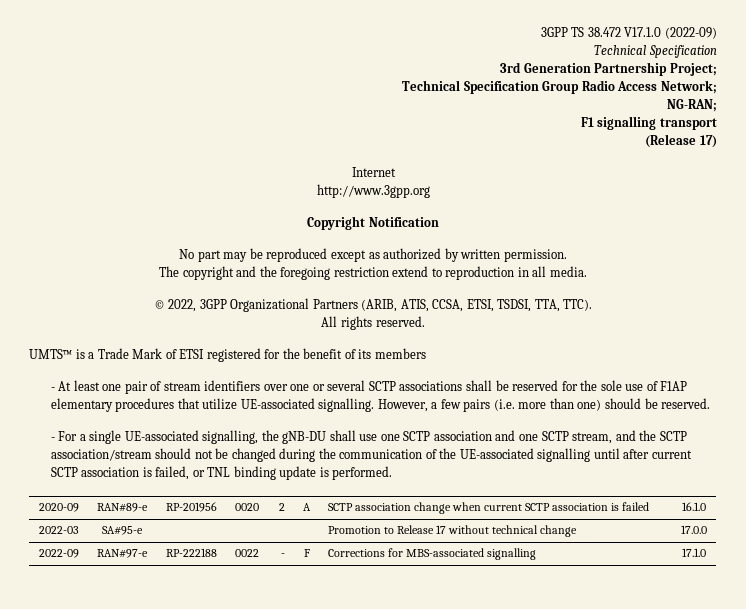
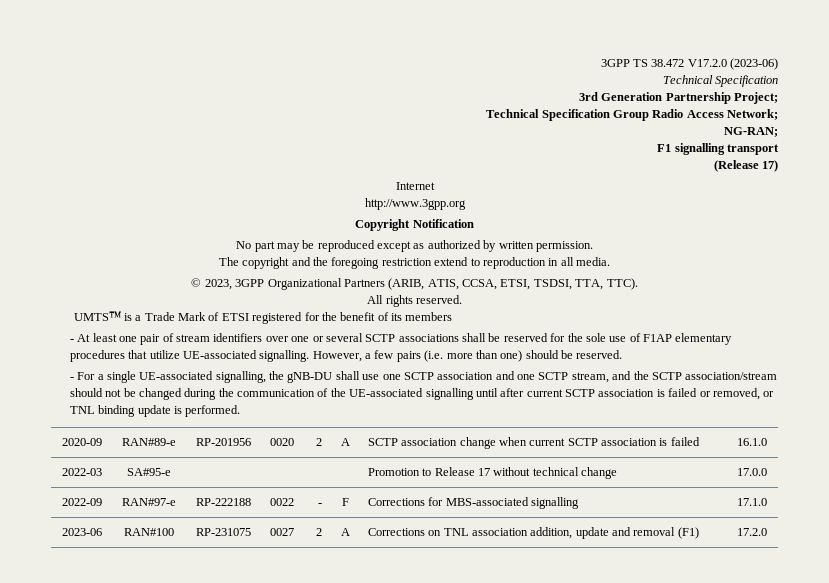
[624,27,717,39] V17.1.0 (2022-09) -> [687,58,778,70] V17.2.0 (2023-06)
[168,299,197,312] 2022, -> [204,279,232,290] 2023,
[155,466,190,480] failed, -> [668,388,760,400] failed or removed,
(706, 552) none -> [61,528,102,536] [123,528,174,536] [196,528,251,536] [269,528,294,536] [316,528,323,536] [340,528,350,536] [367,527,699,539] [737,528,767,536] // 2023-06 | RAN#100 | RP-231075 | 0027 | 2 | A | Corrections on TNL association addition, update and removal (F1) | 17.2.0

